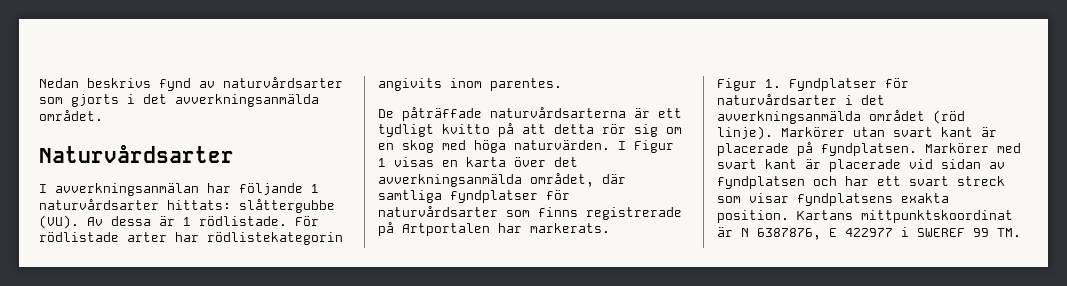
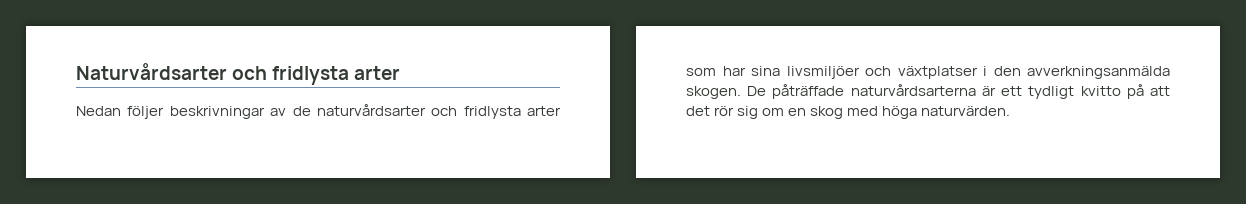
[39,77,343,91] [39,94,319,107] [39,110,103,121] [39,145,234,163] [39,183,319,196] [39,199,335,213] [39,215,319,229] [39,232,343,245] [378,78,562,91] Nedan beskrivs fynd av naturvårdsarter som gjorts i det avverkningsanmälda området. // Naturvårdsarter // I avverkningsanmälan har följande 1 naturvårdsarter hittats: slåttergubbe (VU). Av dessa är 1 rödlistade. För rödlistade arter har rödlistekategorin angivits inom parentes. // -> [76,63,401,85] [76,104,561,119] [686,66,1170,79] [686,86,741,99] Naturvårdsarter och fridlysta arter // Nedan följer beskrivningar av de naturvårdsarter och fridlysta arter som har sina livsmiljöer och växtplatser i den avverkningsanmälda skogen.
[554,124,594,134] detta -> [686,106,710,116] det
[618,140,674,153] [378,157,578,167] [378,173,626,187] [378,190,570,203] [378,206,682,220] [378,222,610,236] [717,78,909,91] [717,94,885,105] [717,110,965,124] [717,126,997,140] [717,142,1021,156] [717,159,1005,172] [717,176,1005,189] [717,193,949,206] [717,210,1013,223] [717,227,1021,240] I Figur 1 visas en karta över det avverkningsanmälda området, där samtliga fyndplatser för naturvårdsarter som finns registrerade på Artportalen har markerats. // Figur 1. Fyndplatser för naturvårdsarter i det avverkningsanmälda området (röd linje). Markörer utan svart kant är placerade på fyndplatsen. Markörer med svart kant är placerade vid sidan av fyndplatsen och har ett svart streck som visar fyndplatsens exakta position. Kartans mittpunktskoordinat är N 6387876, E 422977 i SWEREF 99 TM. -> (1011, 111) none

